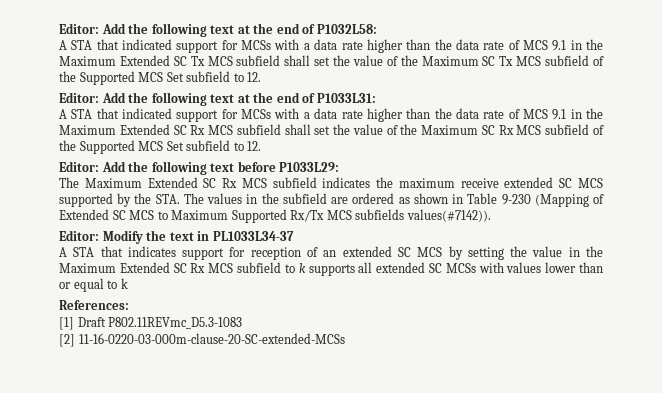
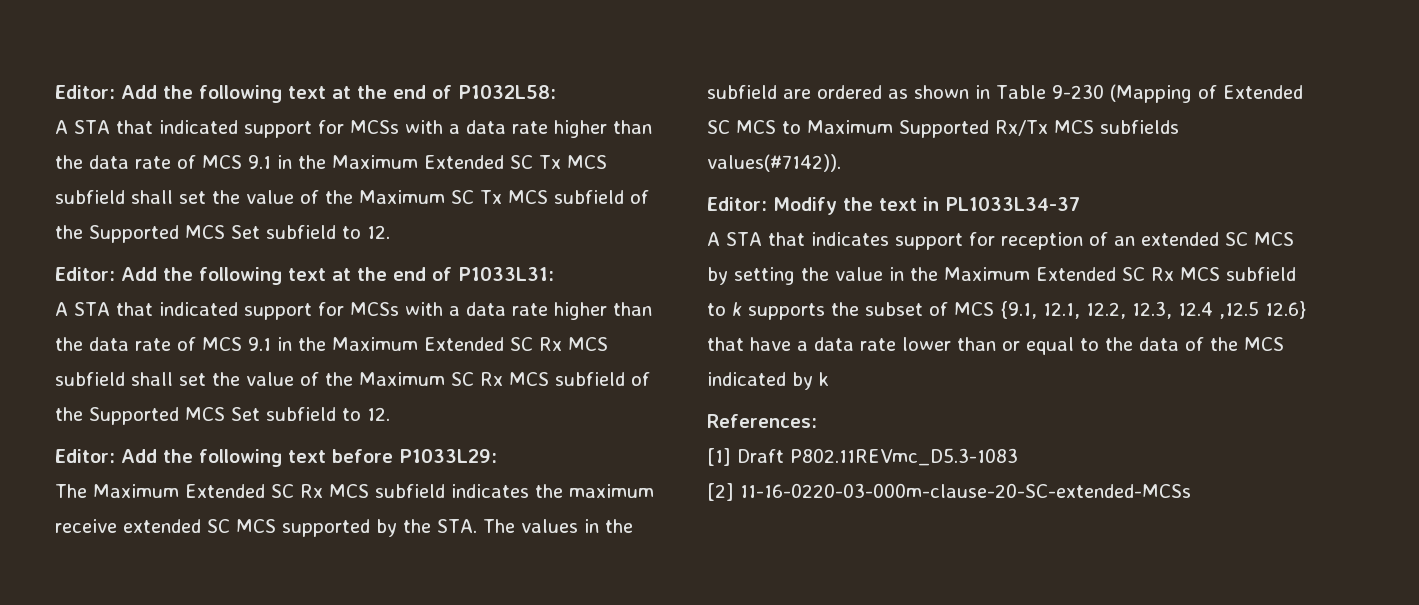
[358,262,542,273] all extended SC MCSs with values -> [831,301,1306,319] [707,337,896,351] the subset of MCS {9.1, 12.1, 12.2, 12.3, 12.4 ,12.5 12.6} that have a data rate
(118, 284) none -> [1105,337,1284,351] [707,372,813,390] the data of the MCS indicated by

